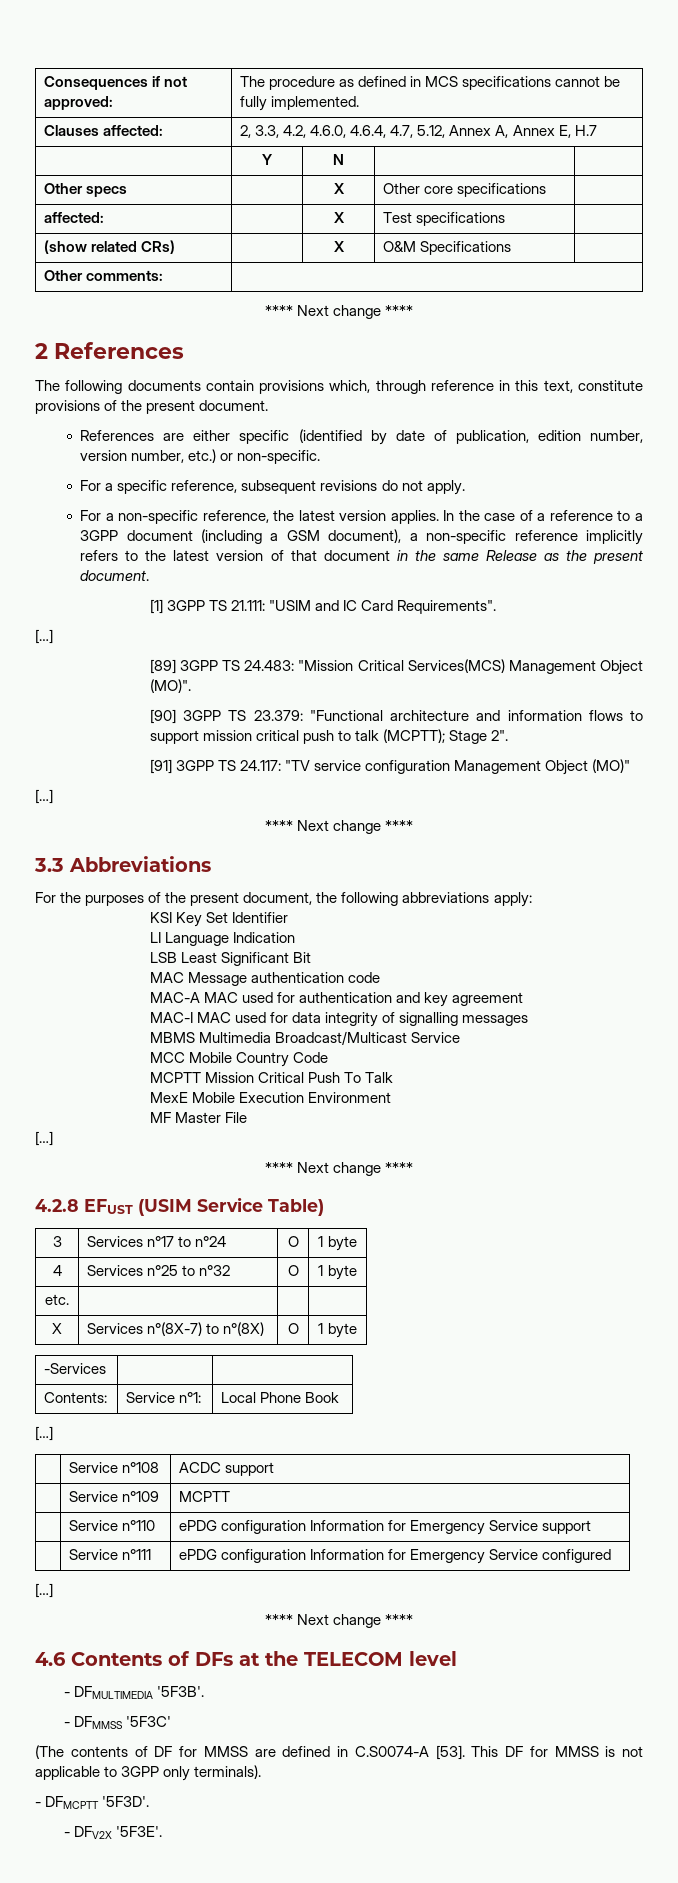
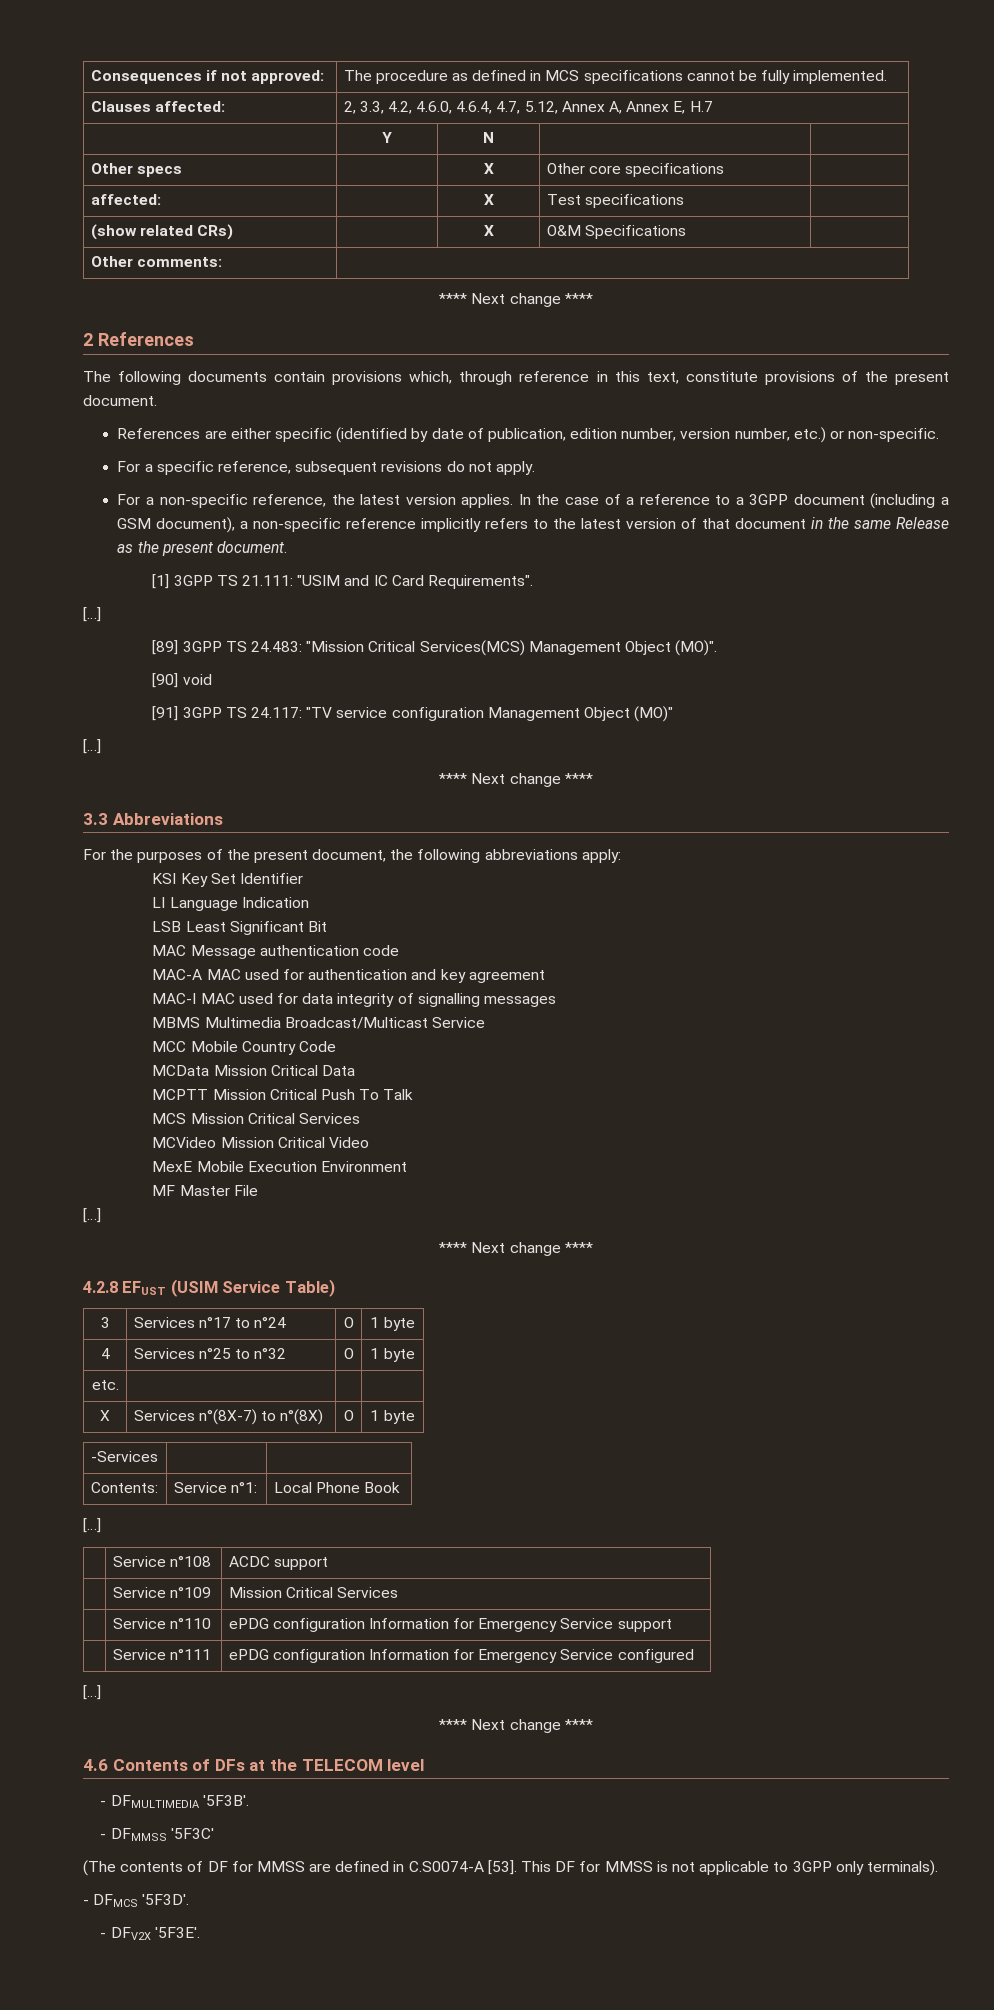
[183,710,643,721] [149,729,509,744] 3GPP TS 23.379: "Functional architecture and information flows to support mission critical push to talk (MCPTT); Stage 2". -> [182,674,212,685] void
(329, 1057) none -> [152,1065,355,1076] // MCData Mission Critical Data
(394, 1077) none -> [152,1113,360,1124] [152,1137,369,1148] // MCS Mission Critical Services // MCVideo Mission Critical Video
[179,1491,231,1502] MCPTT -> [228,1587,398,1598] Mission Critical Services
[45,1796,100,1809] DFMCPTT -> [93,1894,139,1907] DFMCS

